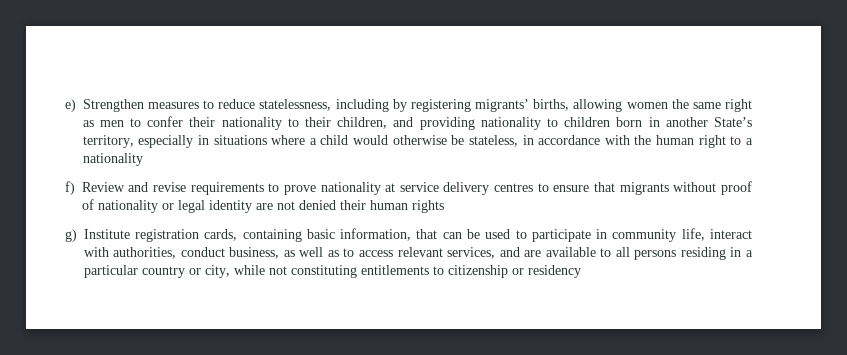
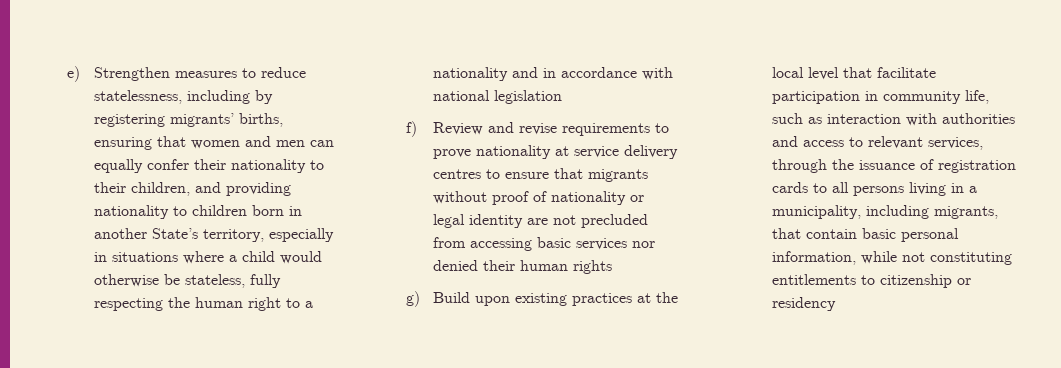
[573,99,753,112] [82,118,142,127] allowing women the same right as men to -> [94,136,335,150] [94,159,144,173] ensuring that women and men can equally
[522,135,630,145] in accordance with -> [250,274,282,288] [94,298,164,311] fully respecting
(143, 159) none -> [512,67,674,80] [433,90,563,104] and in accordance with national legislation
(295, 205) none -> [581,214,649,228] [433,237,656,251] precluded from accessing basic services nor
[83,228,753,242] [83,247,596,259] Institute registration cards, containing basic information, that can be used to participate in community life, interact with authorities, conduct business, as well as to access relevant services, and are available -> [433,292,679,306] [772,67,937,80] [772,90,990,104] [772,113,1016,126] [772,136,984,150] [772,159,1017,173] [772,182,809,193] Build upon existing practices at the local level that facilitate participation in community life, such as interaction with authorities and access to relevant services, through the issuance of registration cards
[680,247,726,260] residing -> [909,182,947,196] living
[83,265,230,278] particular country or city, -> [772,205,999,219] [772,228,960,242] [772,251,857,265] municipality, including migrants, that contain basic personal information,

